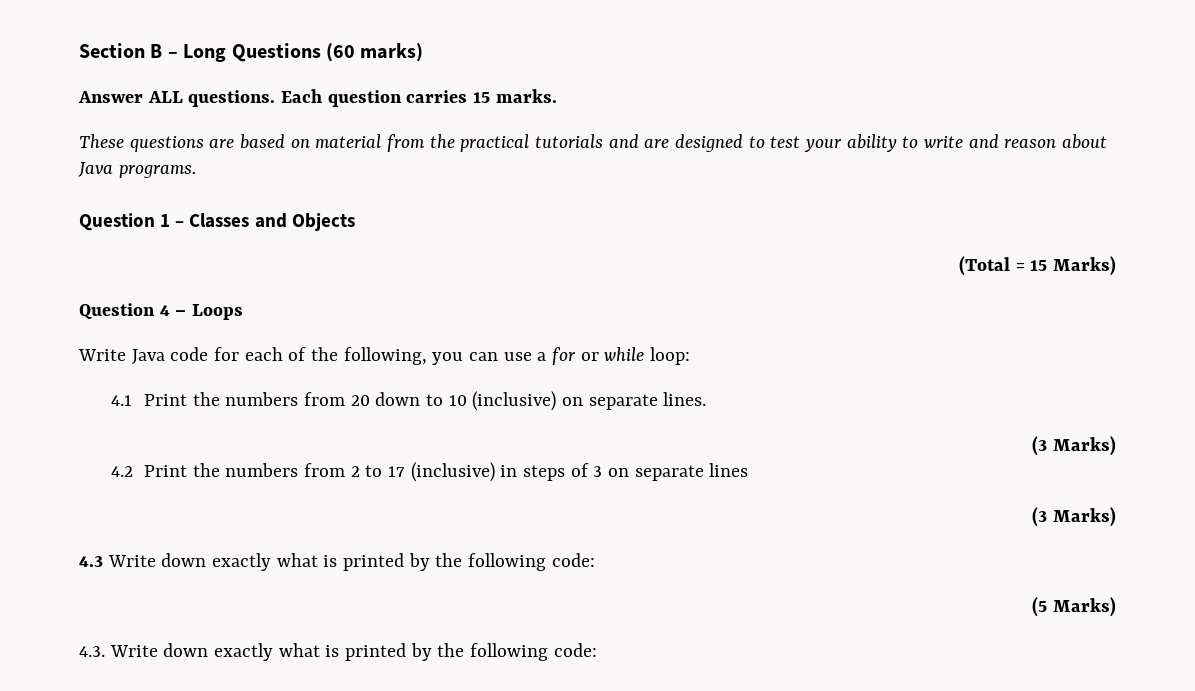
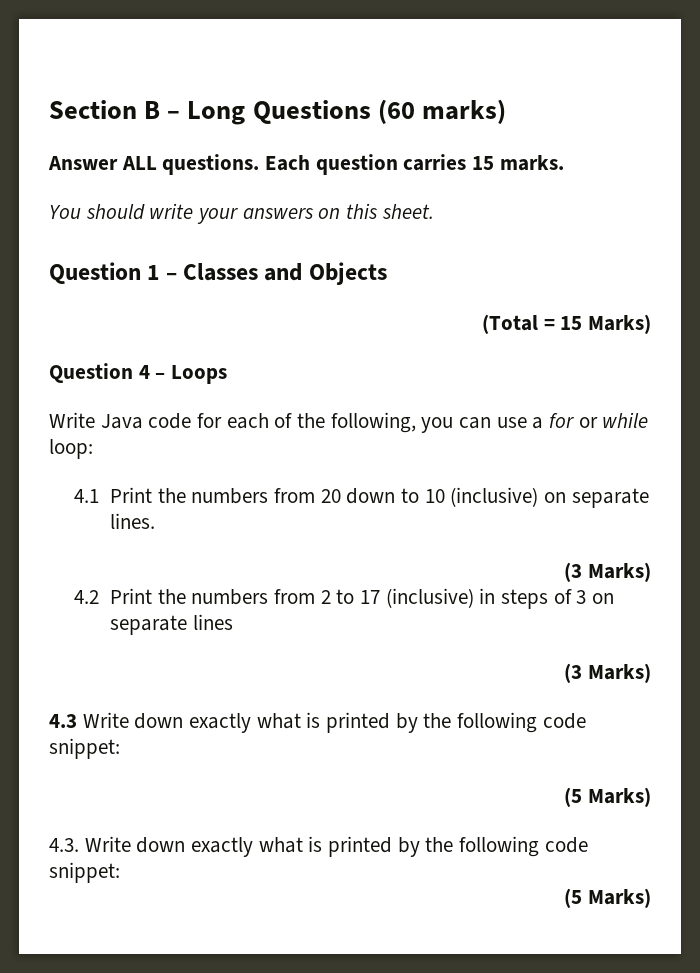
[79,134,1108,152] [78,162,196,178] These questions are based on material from the practical tutorials and are designed to test your ability to write and reason about Java programs. -> [49,203,434,224] You should write your answers on this sheet.
[551,553,595,567] code: -> [542,713,586,729] [49,738,120,759] code snippet:
[553,643,597,657] code: -> [544,837,588,853] [49,862,120,883] [564,888,651,908] code snippet: // (5 Marks)

